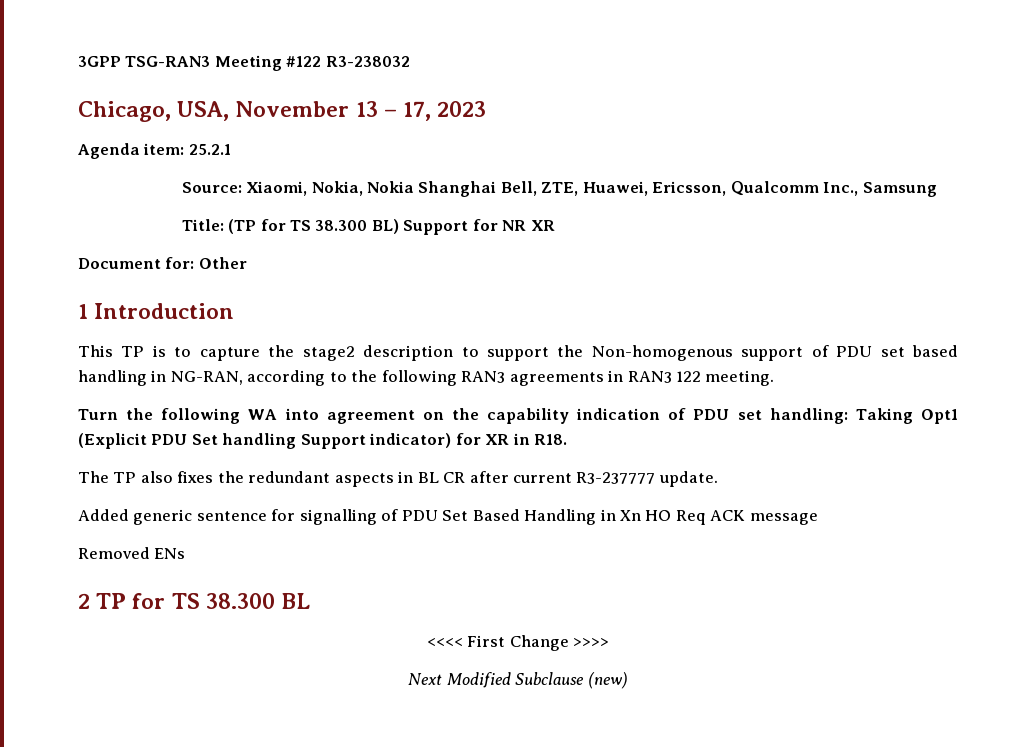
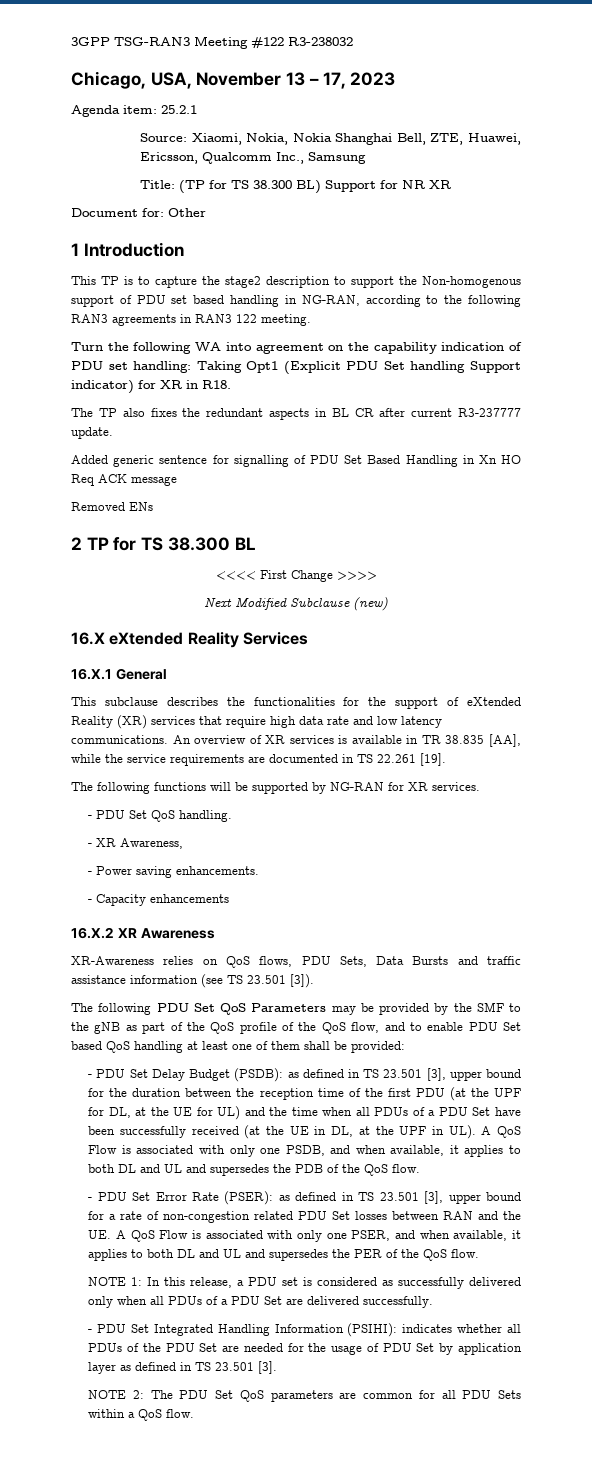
(628, 680) none -> [71,632,308,648] [71,668,167,680] [71,697,522,709] [71,715,442,729] [71,734,521,747] [71,753,446,766] [71,782,480,794] [88,810,233,822] [88,838,184,849] [88,866,260,878] [88,894,230,906] [71,927,215,939] [71,956,521,968] [71,974,314,988] [71,1002,521,1015] [71,1022,521,1034] [71,1041,405,1053] [88,1068,522,1082] [88,1087,521,1101] [88,1106,521,1120] [88,1125,521,1139] [88,1145,521,1157] [88,1164,421,1176] [88,1191,522,1205] [88,1211,522,1223] [88,1230,522,1242] [88,1249,480,1261] [88,1277,521,1289] [88,1296,434,1308] [88,1323,521,1337] [88,1343,522,1355] [88,1361,278,1374] [88,1390,522,1402] [88,1409,195,1421] // 16.X eXtended Reality Services // 16.X.1 General // This subclause describes the functionalities for the support of eXtended Reality (XR) services that require high data rate and low latency communications. An overview of XR services is available in TR 38.835 [AA], while the service requirements are documented in TS 22.261 [19]. // The following functions will be supported by NG-RAN for XR services. // - PDU Set QoS handling. // - XR Awareness, // - Power saving enhancements. // - Capacity enhancements // 16.X.2 XR Awareness // XR-Awareness relies on QoS flows, PDU Sets, Data Bursts and traffic assistance information (see TS 23.501 [3]). // The following PDU Set QoS Parameters may be provided by the SMF to the gNB as part of the QoS profile of the QoS flow, and to enable PDU Set based QoS handling at least one of them shall be provided: // - PDU Set Delay Budget (PSDB): as defined in TS 23.501 [3], upper bound for the duration between the reception time of the first PDU (at the UPF for DL, at the UE for UL) and the time when all PDUs of a PDU Set have been successfully received (at the UE in DL, at the UPF in UL). A QoS Flow is associated with only one PSDB, and when available, it applies to both DL and UL and supersedes the PDB of the QoS flow. // - PDU Set Error Rate (PSER): as defined in TS 23.501 [3], upper bound for a rate of non-congestion related PDU Set losses between RAN and the UE. A QoS Flow is associated with only one PSER, and when available, it applies to both DL and UL and supersedes the PER of the QoS flow. // NOTE 1: In this release, a PDU set is considered as successfully delivered only when all PDUs of a PDU Set are delivered successfully. // - PDU Set Integrated Handling Information (PSIHI): indicates whether all PDUs of the PDU Set are needed for the usage of PDU Set by application layer as defined in TS 23.501 [3]. // NOTE 2: The PDU Set QoS parameters are common for all PDU Sets within a QoS flow.

